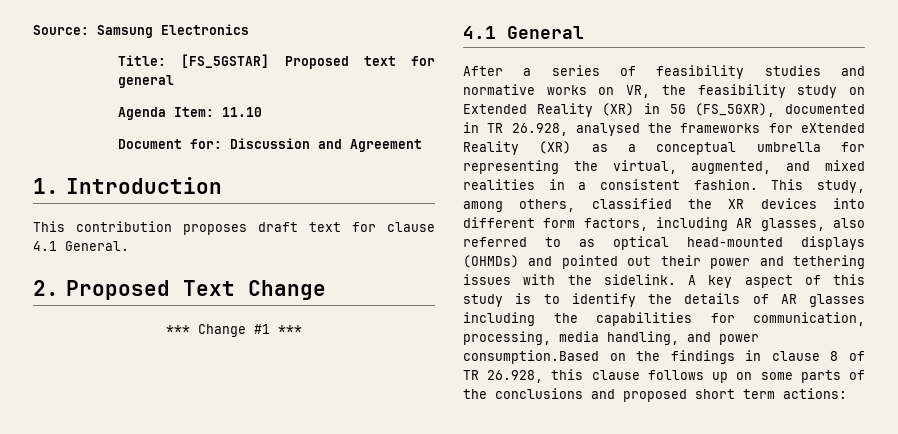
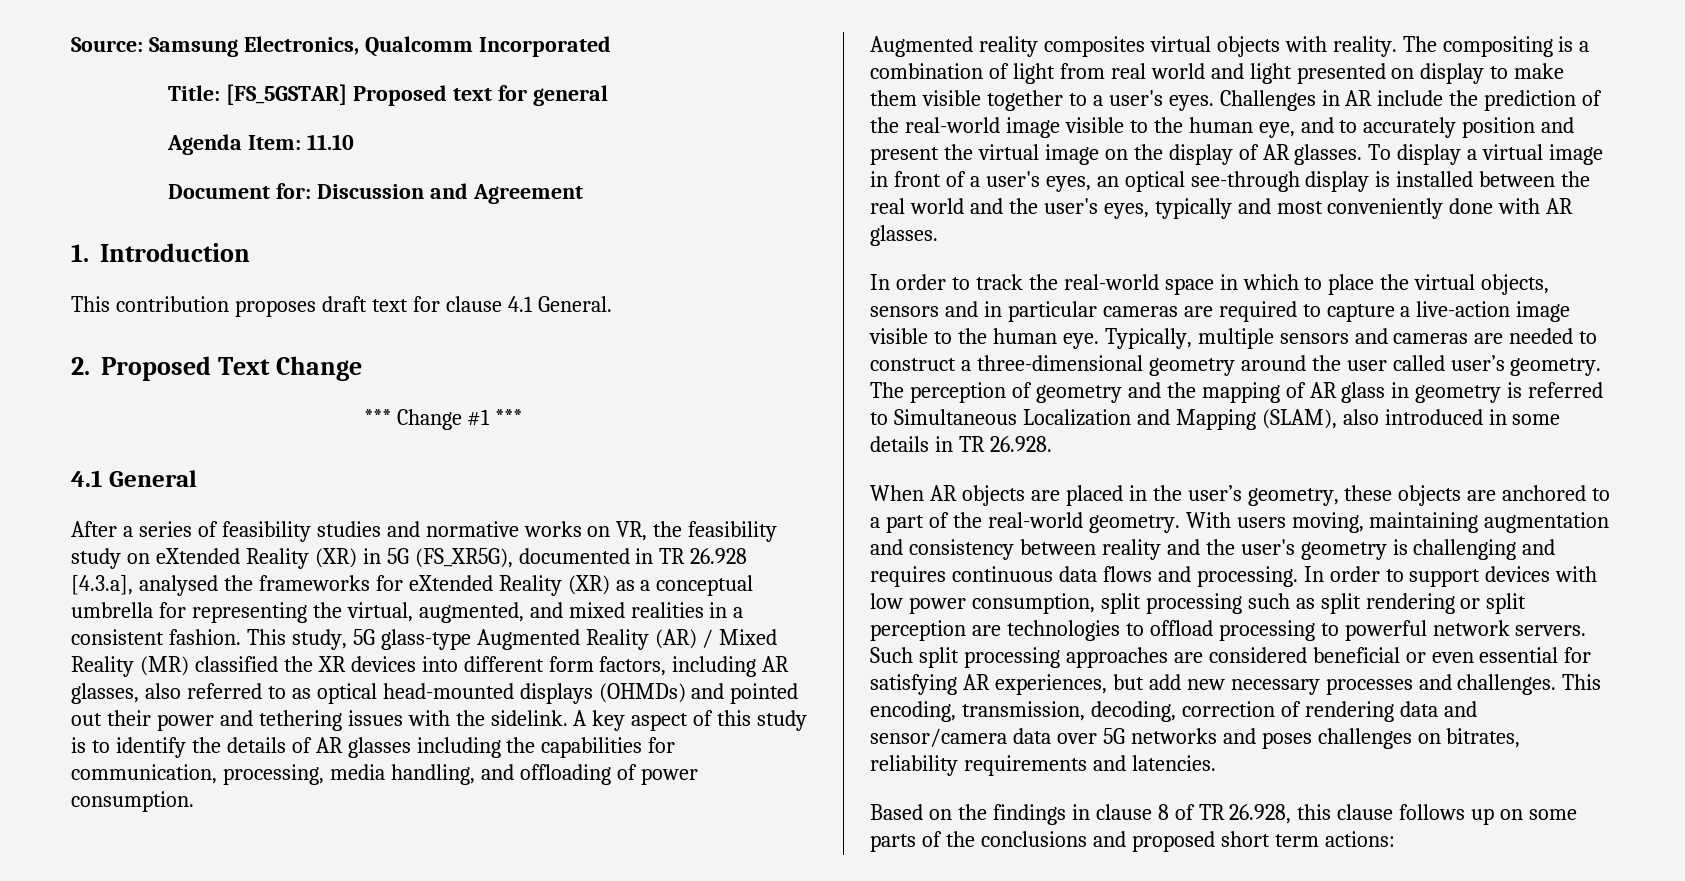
[161,24,249,35] Electronics -> [243,36,611,57] Electronics, Qualcomm Incorporated
[463,104,527,114] Extended -> [155,548,240,564] eXtended
[695,103,776,117] (FS_5GXR), -> [414,548,513,568] (FS_XR5G),
[511,123,568,136] 26.928, -> [690,548,748,564] [71,575,133,595] 26.928 [4.3.a],
[463,199,576,212] among others, -> [352,629,778,650] [71,656,189,677] 5G glass-type Augmented Reality (AR) / Mixed Reality (MR)
[719,334,759,345] [463,350,599,364] power consumption.Based -> [519,764,698,785] [71,791,194,812] [870,36,1590,57] [870,63,1565,84] [870,90,1603,111] [870,117,1575,138] [870,144,1604,165] [870,171,1591,192] [870,198,1574,219] [870,225,938,246] [870,274,1550,295] [870,301,1571,322] [869,328,1598,349] [870,355,1602,376] [870,382,1604,403] [870,409,1561,430] [870,436,1052,452] [870,485,1611,506] [870,512,1610,533] [870,539,1556,560] [870,566,1598,587] [870,593,1527,614] [870,620,1587,641] [870,647,1592,668] [870,674,1602,695] [870,701,1477,722] [870,728,1521,749] [870,755,1216,776] [870,804,923,820] offloading of power consumption. // Augmented reality composites virtual objects with reality. The compositing is a combination of light from real world and light presented on display to make them visible together to a user's eyes. Challenges in AR include the prediction of the real-world image visible to the human eye, and to accurately position and present the virtual image on the display of AR glasses. To display a virtual image in front of a user's eyes, an optical see-through display is installed between the real world and the user's eyes, typically and most conveniently done with AR glasses. // In order to track the real-world space in which to place the virtual objects, sensors and in particular cameras are required to capture a live-action image visible to the human eye. Typically, multiple sensors and cameras are needed to construct a three-dimensional geometry around the user called user’s geometry. The perception of geometry and the mapping of AR glass in geometry is referred to Simultaneous Localization and Mapping (SLAM), also introduced in some details in TR 26.928. // When AR objects are placed in the user’s geometry, these objects are anchored to a part of the real-world geometry. With users moving, maintaining augmentation and consistency between reality and the user's geometry is challenging and requires continuous data flows and processing. In order to support devices with low power consumption, split processing such as split rendering or split perception are technologies to offload processing to powerful network servers. Such split processing approaches are considered beneficial or even essential for satisfying AR experiences, but add new necessary processes and challenges. This encoding, transmission, decoding, correction of rendering data and sensor/camera data over 5G networks and poses challenges on bitrates, reliability requirements and latencies. // Based

